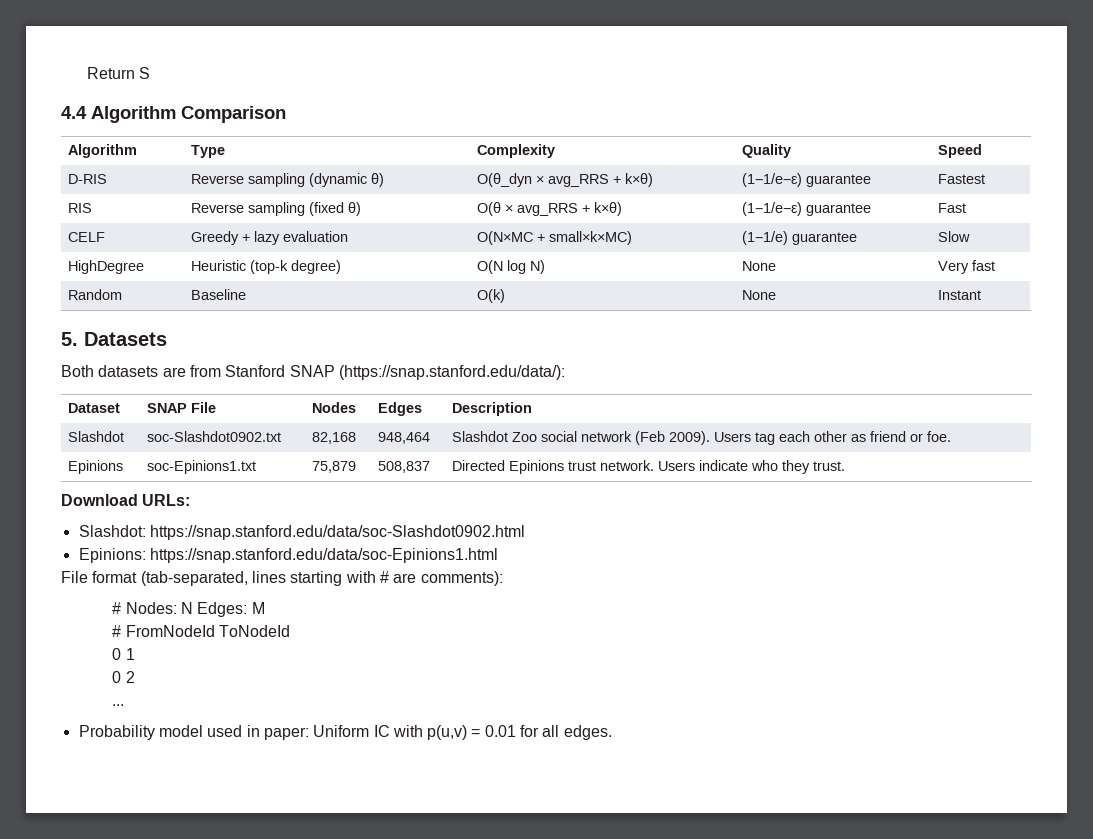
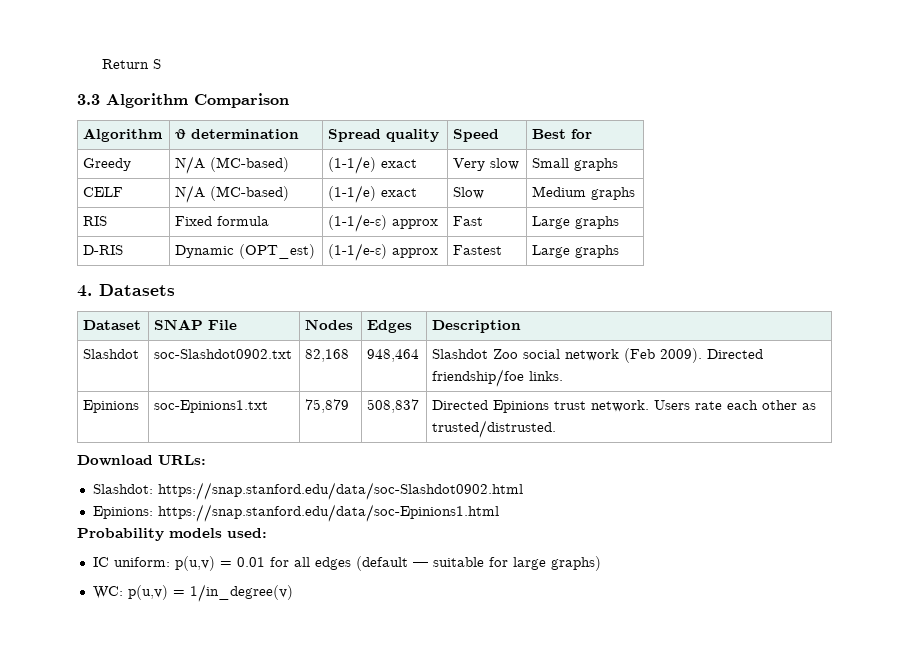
[61,106,87,119] 4.4 -> [77,94,100,105] 3.3
[191,145,226,158] [477,144,556,158] [742,144,792,158] [938,144,983,158] [68,174,108,184] [191,173,385,187] [477,173,654,187] [742,173,872,187] Type | Complexity | Quality | Speed // D-RIS | Reverse sampling (dynamic θ) | O(θ_dyn × avg_RRS + k×θ) | (1−1/e−ε) guarantee -> [175,129,300,139] [328,129,440,142] [453,129,500,142] [532,129,593,139] [83,158,132,171] [175,156,290,174] [328,156,418,174] [453,158,520,171] [532,158,619,171] [83,187,124,197] [175,185,290,203] [328,185,418,203] [453,187,485,199] [532,186,636,200] [83,216,108,226] [175,216,270,226] [328,214,439,232] [453,216,484,226] [532,216,620,229] [83,245,124,255] [175,244,316,259] [328,243,439,261] θ determination | Spread quality | Speed | Best for // Greedy | N/A (MC-based) | (1-1/e) exact | Very slow | Small graphs // CELF | N/A (MC-based) | (1-1/e) exact | Slow | Medium graphs // RIS | Fixed formula | (1-1/e-ε) approx | Fast | Large graphs // D-RIS | Dynamic (OPT_est) | (1-1/e-ε) approx
[68,203,93,213] [191,202,362,216] [477,202,623,216] [742,202,872,216] [938,203,967,213] [68,232,106,242] [191,231,349,245] [477,231,633,245] [742,231,858,245] [938,231,971,242] [68,260,145,274] [191,260,342,274] [477,260,546,274] [742,261,777,271] [938,260,996,274] [68,289,123,300] [191,289,247,300] [477,289,506,303] [742,290,777,300] [938,290,982,300] [61,332,167,346] [61,365,565,380] // RIS | Reverse sampling (fixed θ) | O(θ × avg_RRS + k×θ) | (1−1/e−ε) guarantee | Fast // CELF | Greedy + lazy evaluation | O(N×MC + small×k×MC) | (1−1/e) guarantee | Slow // HighDegree | Heuristic (top-k degree) | O(N log N) | None | Very fast // Random | Baseline | O(k) | None | Instant // 5. Datasets // Both datasets are from Stanford SNAP (https://snap.stanford.edu/data/): -> [532,245,620,258] [77,284,175,297] | Large graphs // 4. Datasets
[714,431,952,445] Users tag each other as friend or foe. -> [707,349,764,359] [432,369,564,387] Directed friendship/foe links.
[699,460,846,474] indicate who they trust. -> [695,400,817,410] [432,420,557,438] rate each other as trusted/distrusted.
[61,571,503,586] [112,602,265,617] [112,625,290,637] [112,648,135,660] [112,671,135,683] [112,704,125,706] [78,725,423,740] File format (tab-separated, lines starting with # are comments): // # Nodes: N Edges: M // # FromNodeId ToNodeId // 0 1 // 0 2 // ... // Probability model used in paper: Uniform IC with -> [77,528,267,541] [92,557,170,567] Probability models used: // IC uniform:
[563,725,612,740] edges. -> [314,556,601,571] [92,584,293,602] edges (default — suitable for large graphs) // WC: p(u,v) = 1/in_degree(v)

